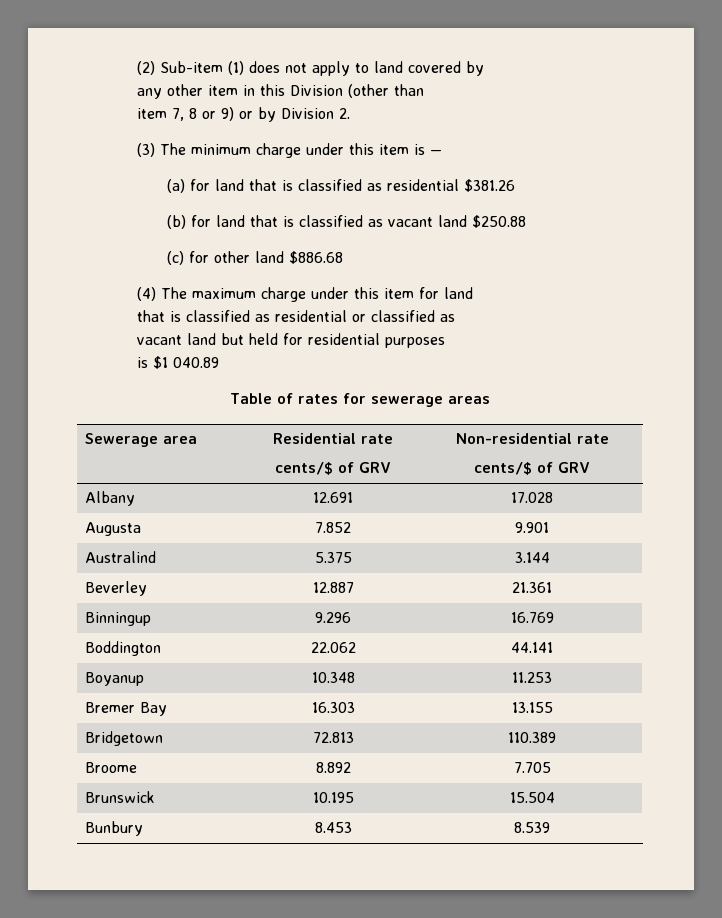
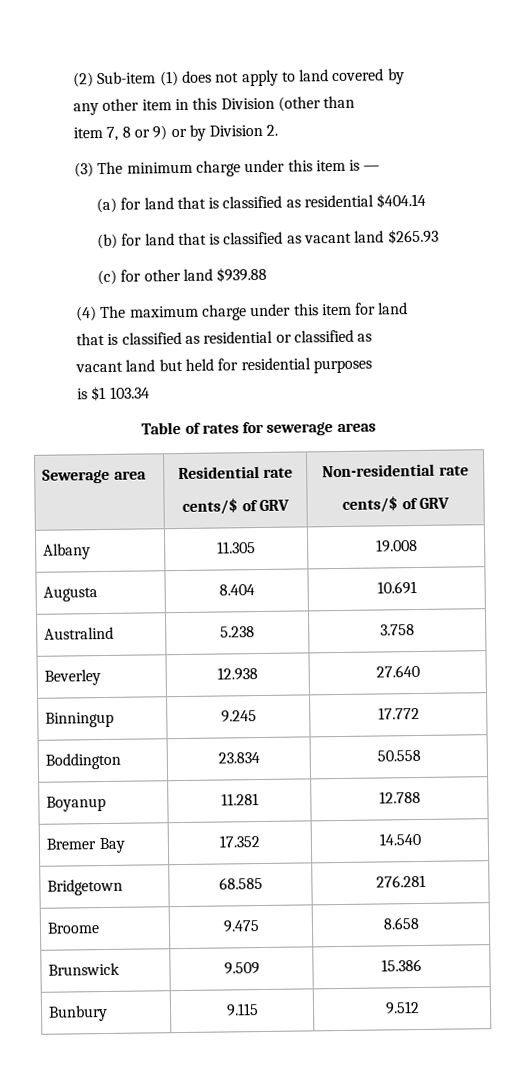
[464,179,516,192] $381.26 -> [376,192,427,209] $404.14
[472,215,527,228] $250.88 -> [387,228,439,245] $265.93
[289,251,344,264] $886.68 -> [216,266,268,283] $939.88
[173,357,220,368] 040.89 -> [109,386,150,399] 103.34
[313,492,353,503] [511,492,553,503] 12.691 | 17.028 -> [217,541,256,554] [375,538,418,553] 11.305 | 19.008
[315,522,351,533] [515,522,549,533] 7.852 | 9.901 -> [218,584,255,596] [376,581,417,595] 8.404 | 10.691
[314,552,352,563] [514,552,550,563] 5.375 | 3.144 -> [220,626,255,638] [379,624,415,636] 5.238 | 3.758
[312,582,354,593] [512,582,552,593] 12.887 | 21.361 -> [217,667,258,681] [375,664,420,678] 12.938 | 27.640
[315,612,351,623] [510,612,554,623] 9.296 | 16.769 -> [220,710,257,723] [377,706,420,720] 9.245 | 17.772
[310,642,356,653] [511,642,553,653] 22.062 | 44.141 -> [217,752,260,764] [376,749,421,762] 23.834 | 50.558
[311,672,355,683] [512,672,552,683] 10.348 | 11.253 -> [220,793,259,806] [378,790,421,804] 11.281 | 12.788
[311,702,355,713] [511,702,553,713] 16.303 | 13.155 -> [219,835,260,848] [378,832,421,846] 17.352 | 14.540
[312,732,354,743] [508,732,556,743] 72.813 | 110.389 -> [218,876,263,890] [375,874,426,888] 68.585 | 276.281
[315,762,351,773] [513,762,551,773] 8.892 | 7.705 -> [222,920,260,933] [382,917,420,930] 9.475 | 8.658
[312,792,354,803] [509,792,555,803] 10.195 | 15.504 -> [223,962,260,975] [380,958,422,972] 9.509 | 15.386
[314,822,352,833] [514,822,550,833] 8.453 | 8.539 -> [225,1003,259,1017] [384,1001,420,1015] 9.115 | 9.512

